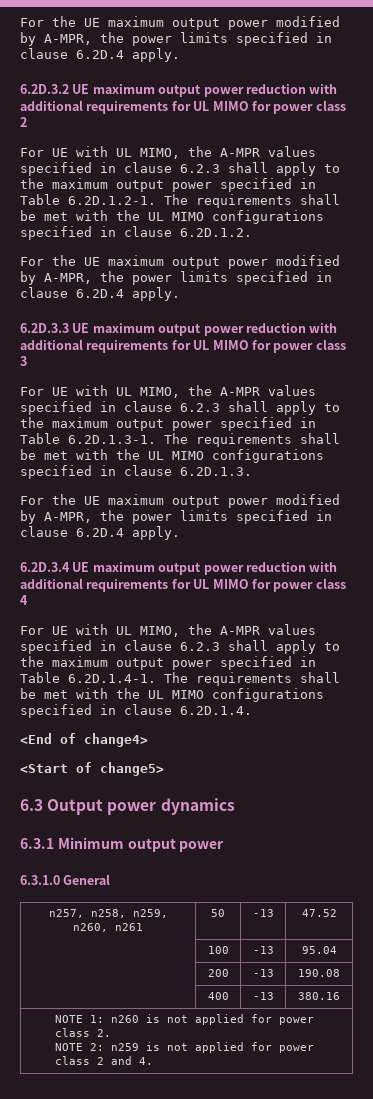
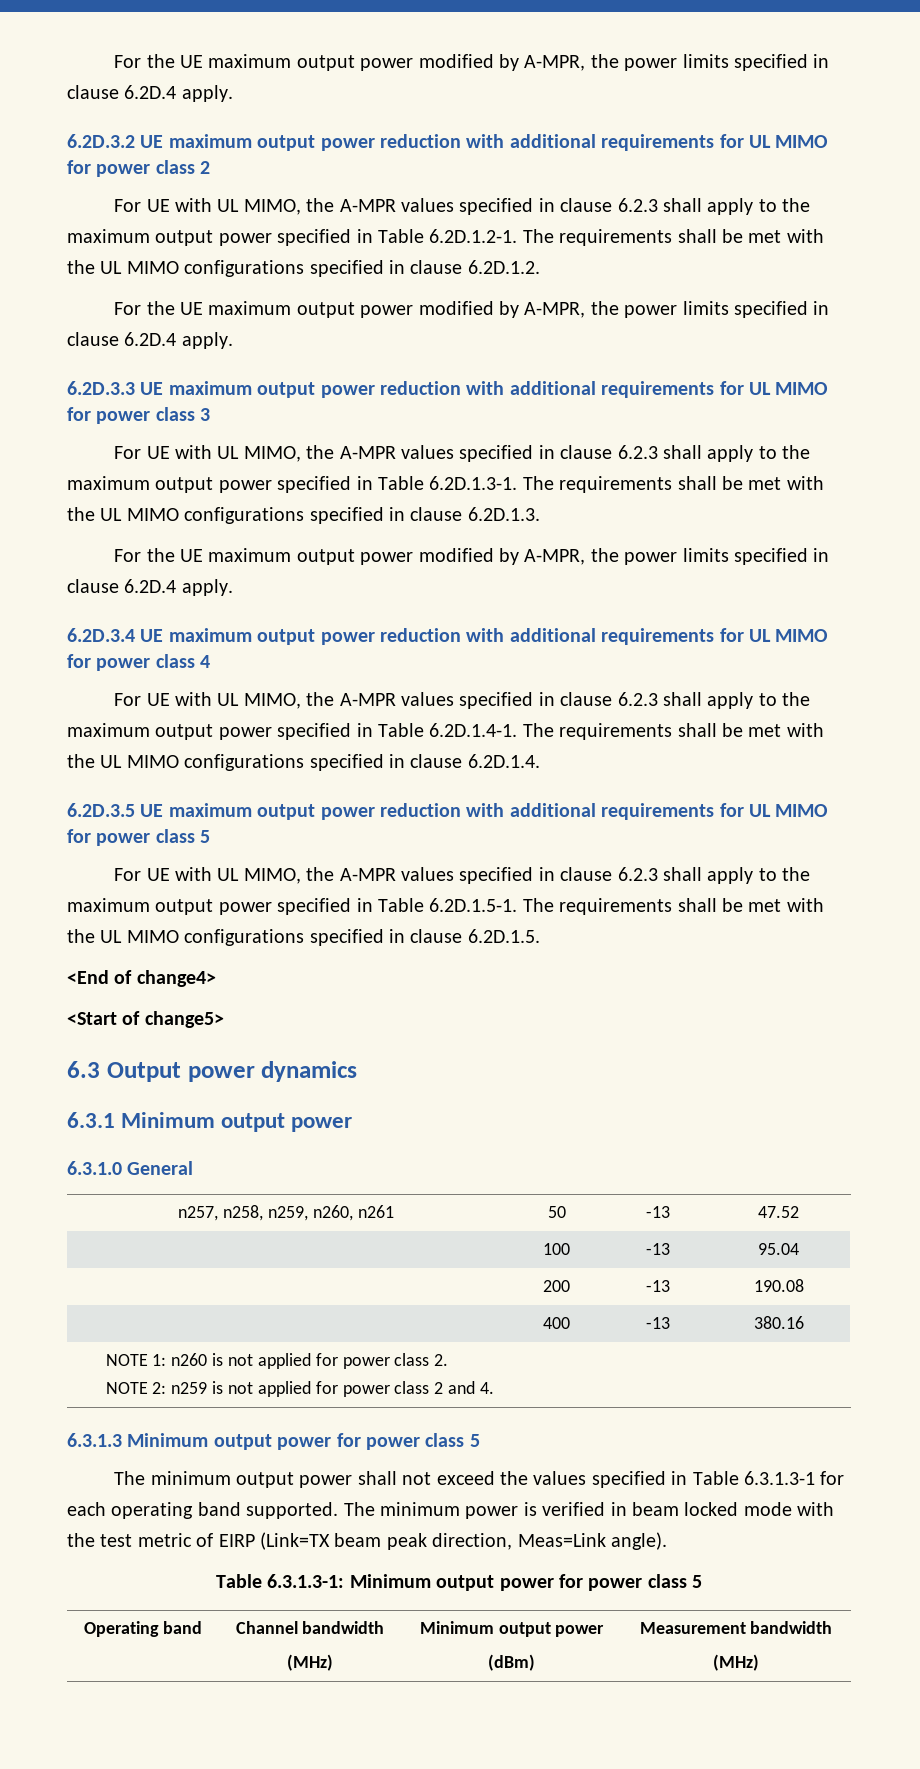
(252, 710) none -> [67,803,829,820] [67,829,211,846] [114,867,811,884] [67,898,824,915] [67,929,540,946] // 6.2D.3.5 UE maximum output power reduction with additional requirements for UL MIMO for power class 5 // For UE with UL MIMO, the A-MPR values specified in clause 6.2.3 shall apply to the maximum output power specified in Table 6.2D.1.5-1. The requirements shall be met with the UL MIMO configurations specified in clause 6.2D.1.5.
(154, 1061) none -> [67,1433,480,1450] [114,1471,845,1488] [67,1502,835,1519] [67,1532,667,1550] [215,1574,703,1591] [83,1621,203,1637] [235,1621,385,1634] [287,1654,333,1671] [419,1621,605,1637] [488,1654,535,1671] [639,1621,833,1634] [713,1654,759,1671] // 6.3.1.3 Minimum output power for power class 5 // The minimum output power shall not exceed the values specified in Table 6.3.1.3-1 for each operating band supported. The minimum power is verified in beam locked mode with the test metric of EIRP (Link=TX beam peak direction, Meas=Link angle). // Table 6.3.1.3-1: Minimum output power for power class 5 // Operating band | Channel bandwidth // (MHz) | Minimum output power // (dBm) | Measurement bandwidth // (MHz)

